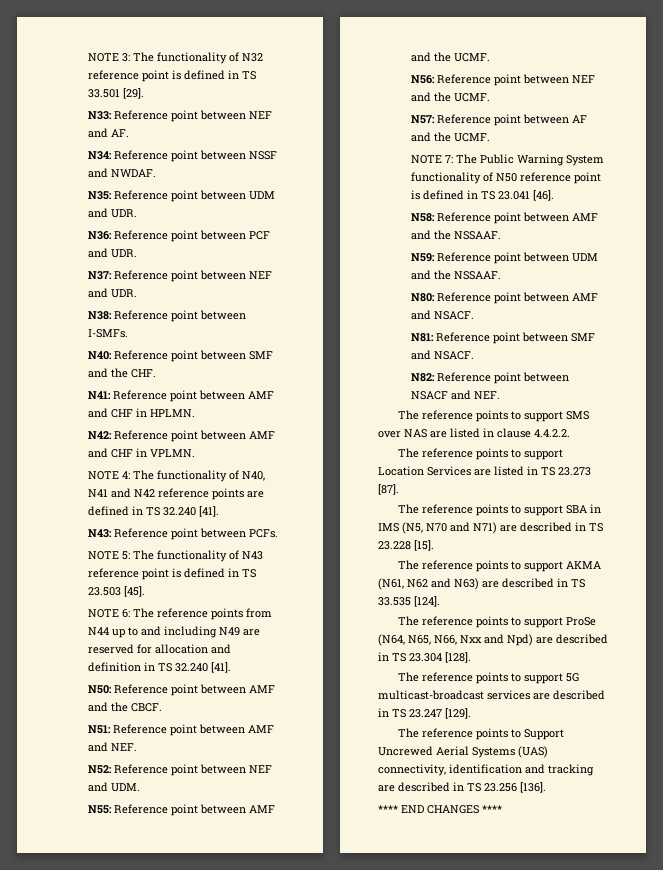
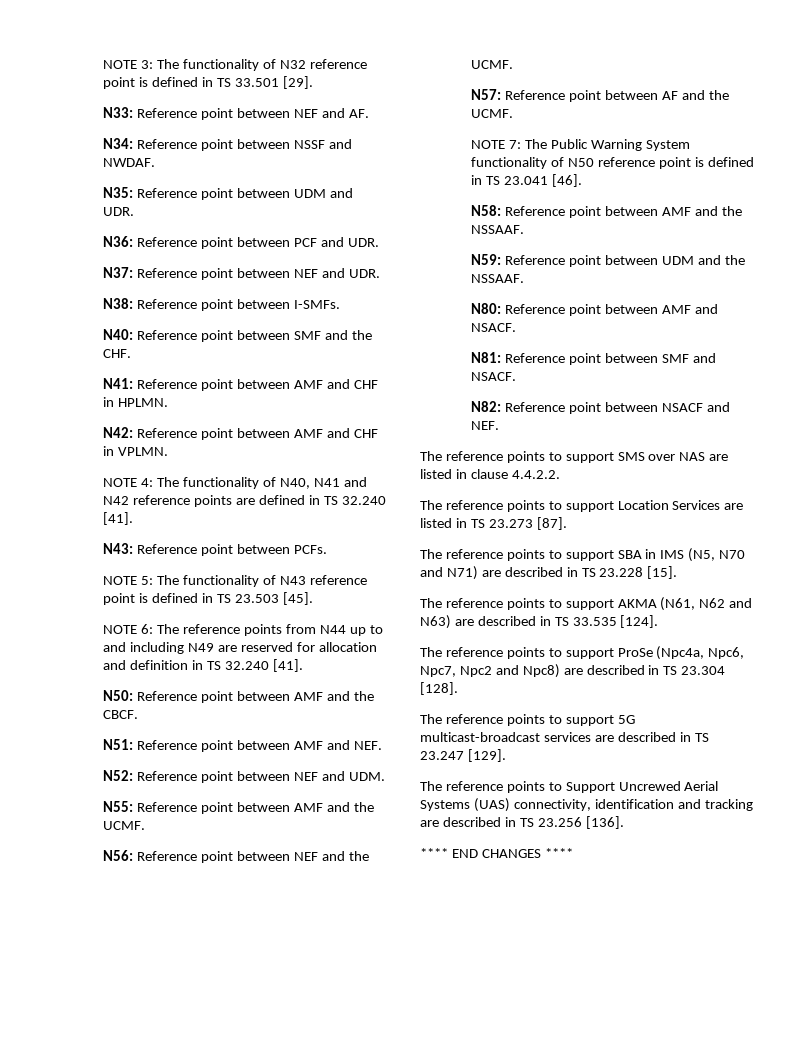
[378,634,533,646] (N64, N65, N66, Nxx and Npd) -> [656,646,745,660] [420,664,560,678] (Npc4a, Npc6, Npc7, Npc2 and Npc8)

